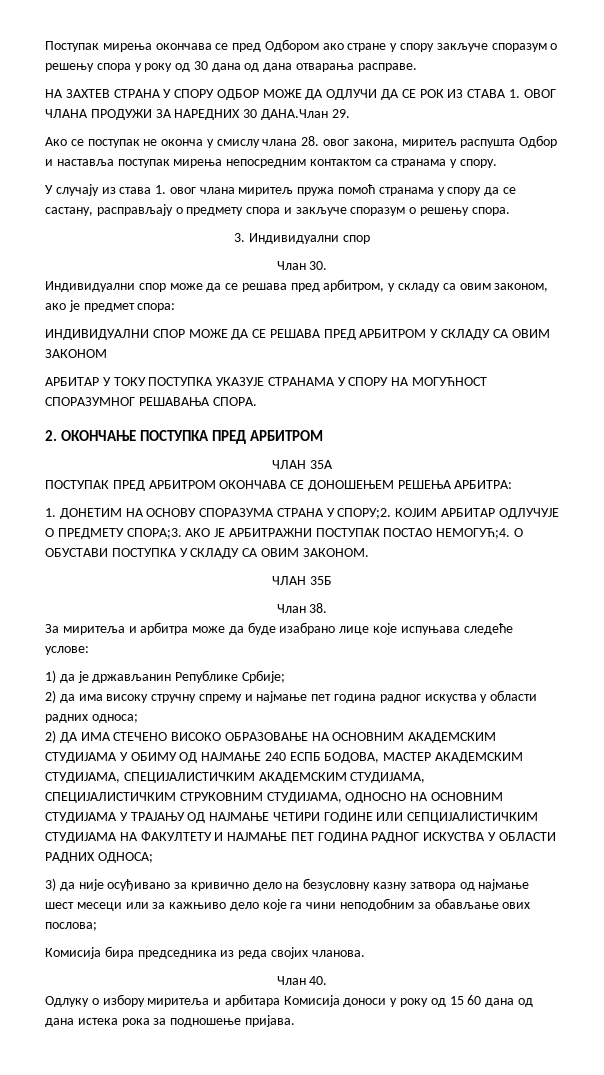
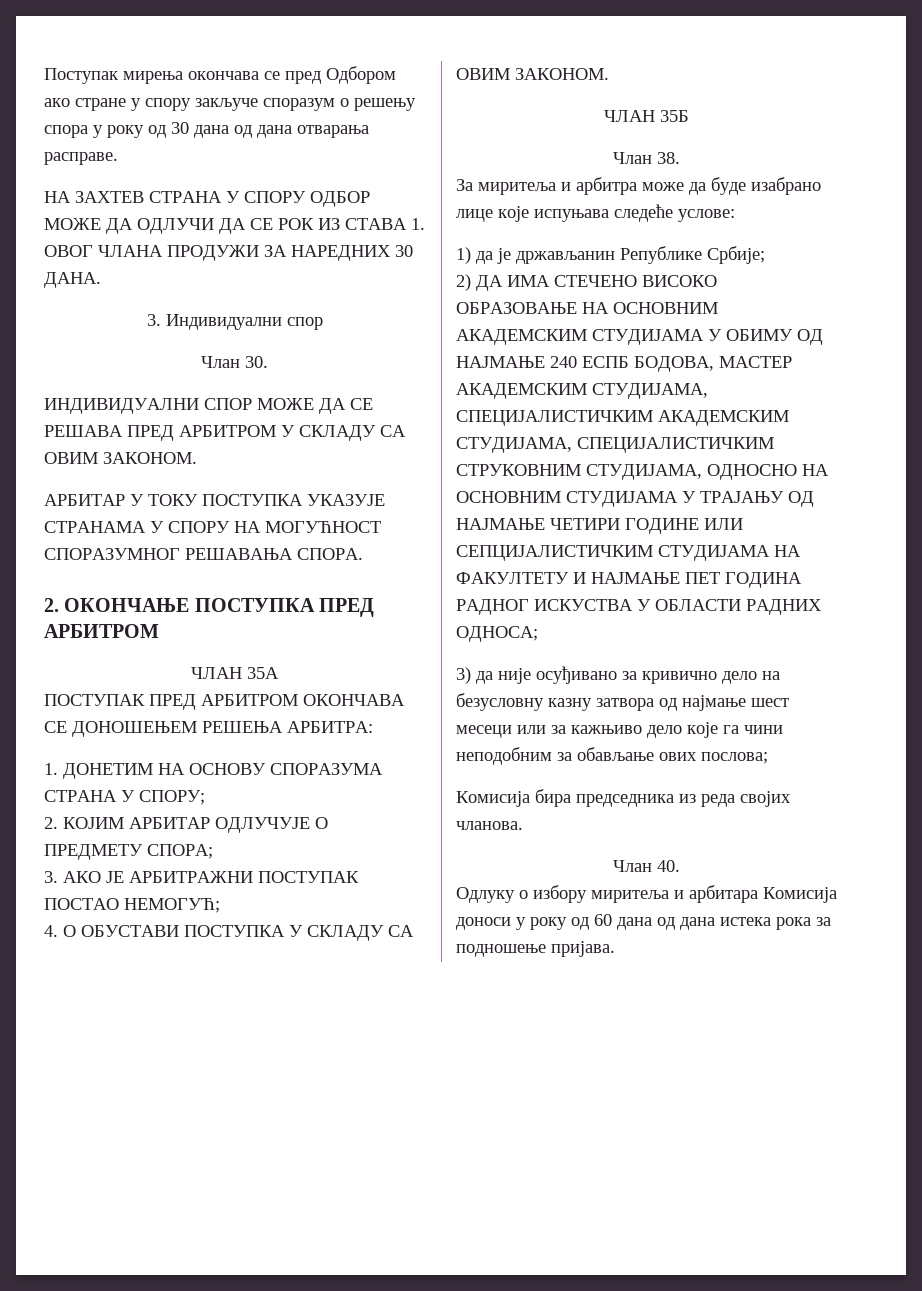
[260,109,350,120] [45,135,558,148] [45,159,498,168] [45,184,516,196] [45,204,510,216] ДАНА.Члан 29. // Ако се поступак не оконча у смислу члана 28. овог закона, миритељ распушта Одбор и наставља поступак мирења непосредним контактом са странама у спору. // У случају из става 1. овог члана миритељ пружа помоћ странама у спору да се састану, расправљају о предмету спора и закључе споразум о решењу спора. -> [44,272,101,288] ДАНА.
[45,279,549,292] [45,300,176,312] // Индивидуални спор може да се решава пред арбитром, у складу са овим законом, ако је предмет спора: -> (268, 362) none
[45,349,107,358] ЗАКОНОМ -> [103,452,197,464] ЗАКОНОМ.
[337,508,392,519] СПОРУ;2. -> [139,790,205,805] [44,817,58,829] СПОРУ; // 2.
[126,528,182,539] СПОРА;3. -> [147,844,213,859] [44,871,58,883] СПОРА; // 3.
[436,528,511,539] НЕМОГУЋ;4. -> [124,898,220,913] [44,925,58,937] НЕМОГУЋ; // 4.
[45,690,538,703] [45,714,138,723] // 2) да има високу стручну спрему и најмање пет година радног искуства у области радних односа; -> (765, 255) none
[449,996,464,1005] 15 -> (589, 923) none

